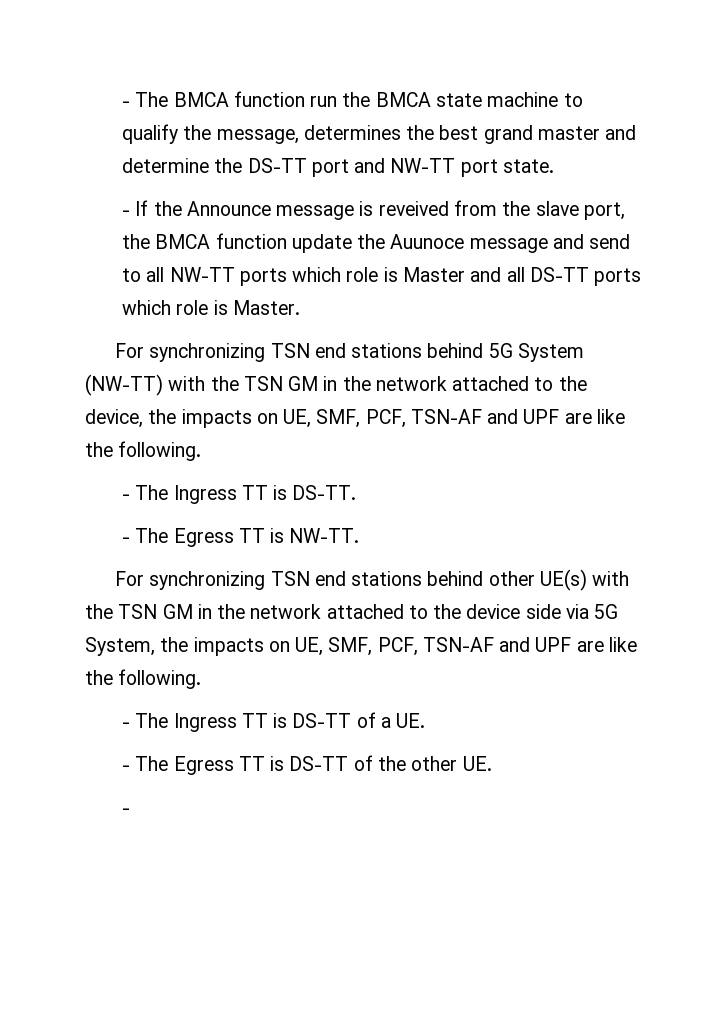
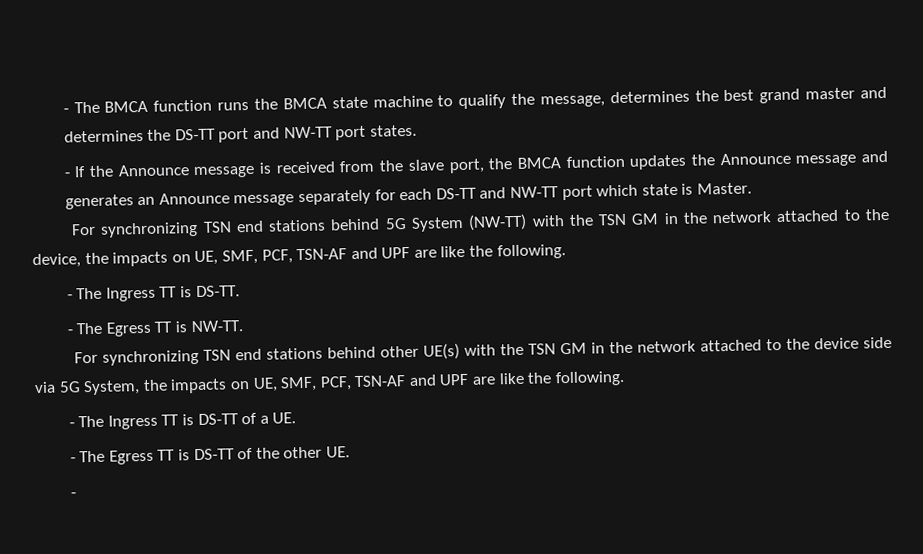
[310,96,338,107] run -> [217,101,250,111] runs
[122,158,210,173] determine -> [63,129,144,143] determines
[502,159,554,173] state. -> [369,124,417,137] states.
[378,201,449,216] reveived -> [275,161,336,174] received
[291,234,631,253] [122,267,642,286] [122,300,209,315] update the Auunoce message and send to all NW-TT ports which role is Master and all DS-TT ports which role -> [629,150,888,170] [64,183,678,210] updates the Announce message and generates an Announce message separately for each DS-TT and NW-TT port which state

